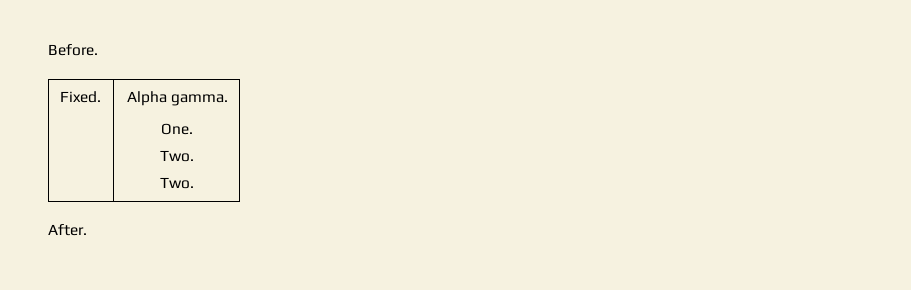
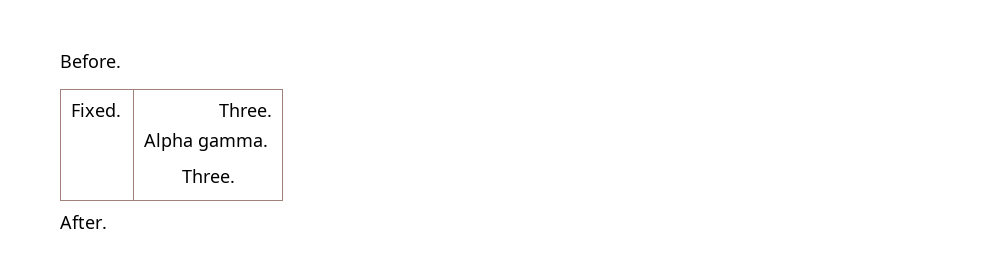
(101, 97) none -> [218,103,272,117] Three. //
[160,123,193,135] [159,150,194,162] [159,177,194,189] One. // Two. // Two. -> [181,169,235,183] Three.

